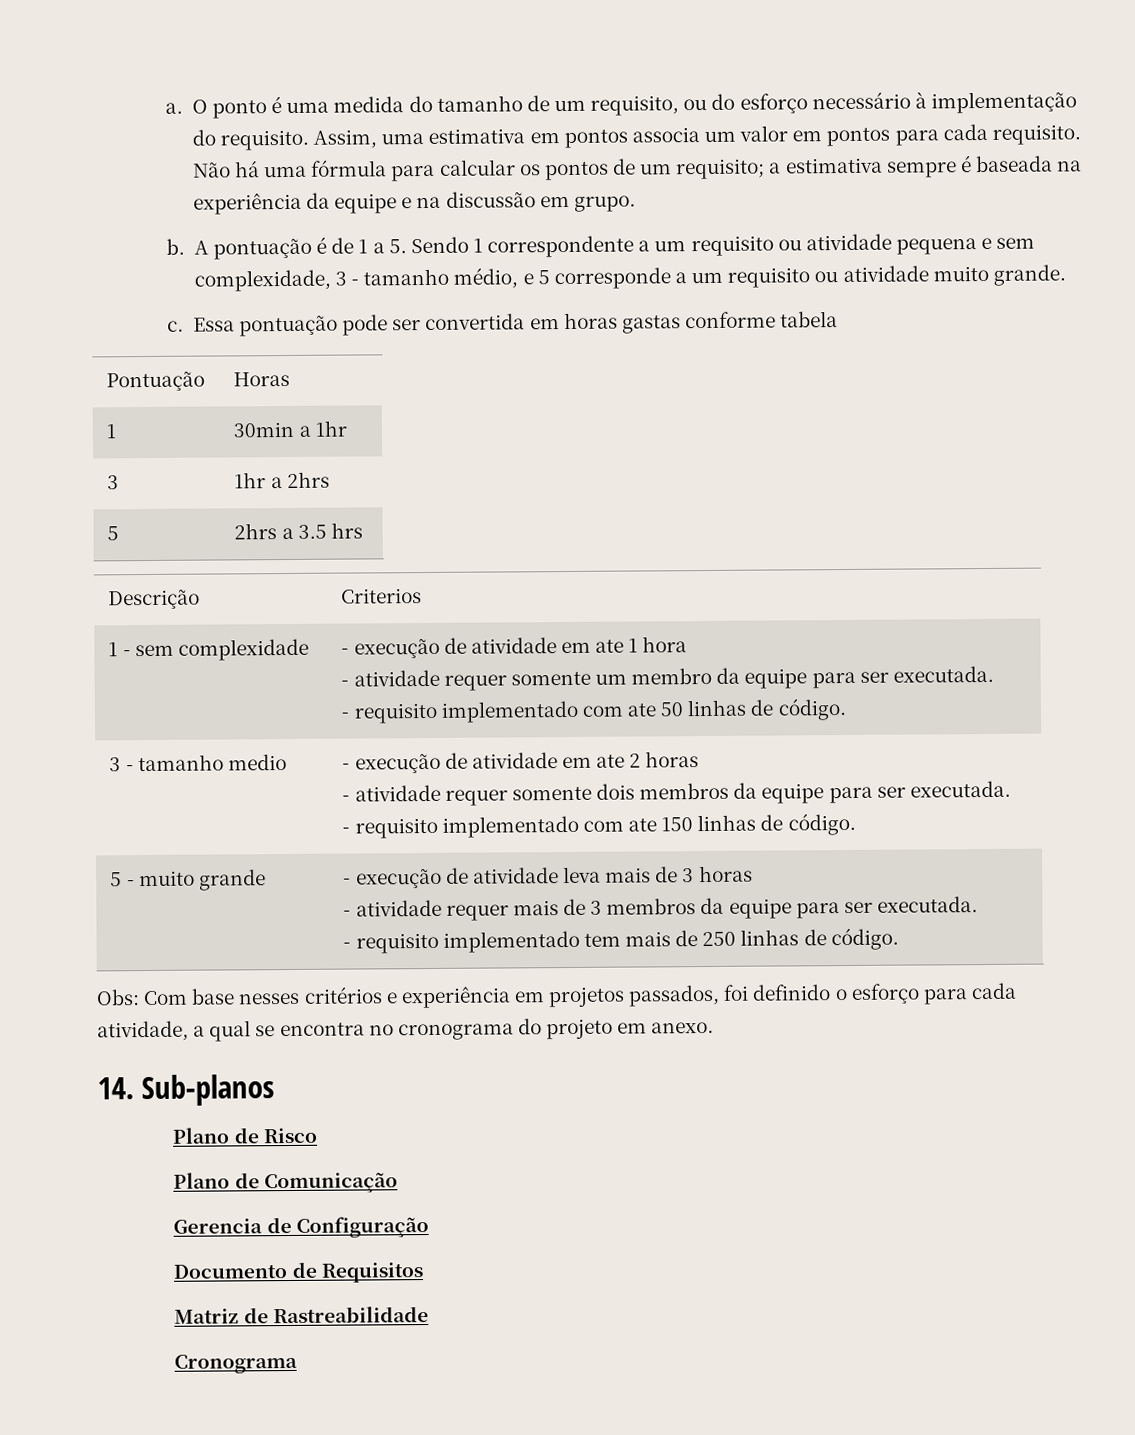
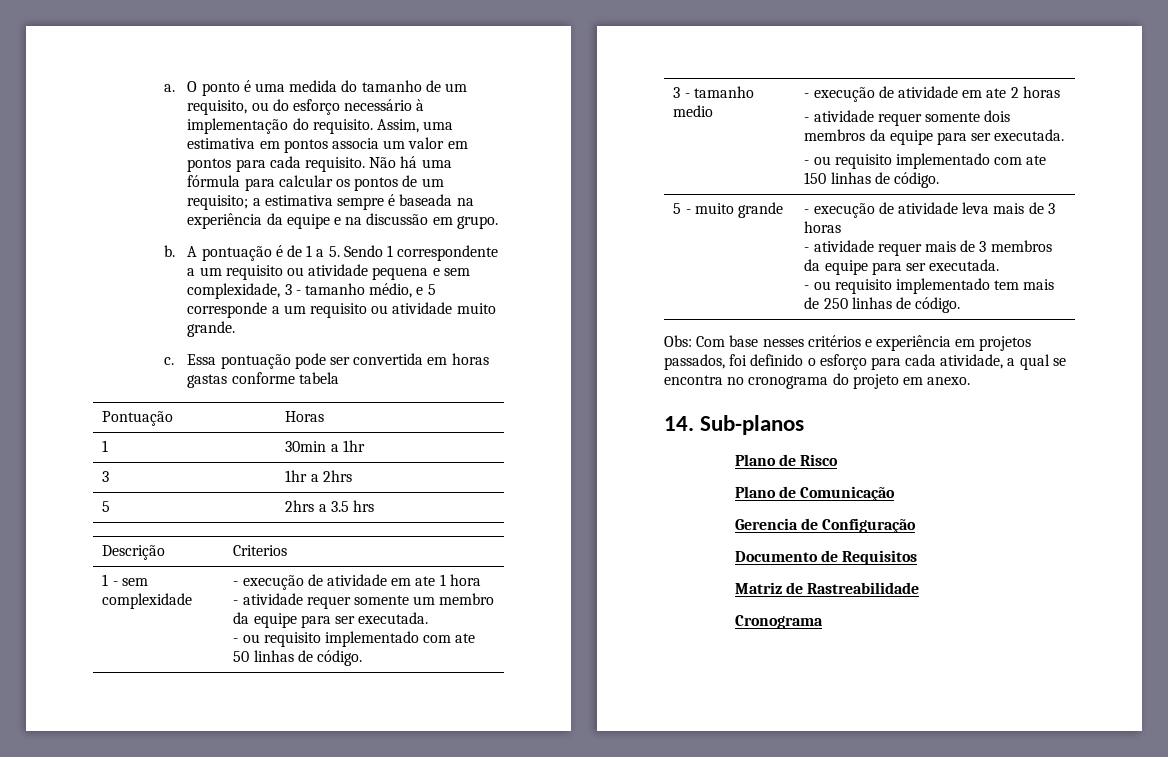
(351, 715) none -> [242,634,260,643] ou
(351, 830) none -> [813,156,831,165] ou
(352, 945) none -> [813,281,831,290] ou

